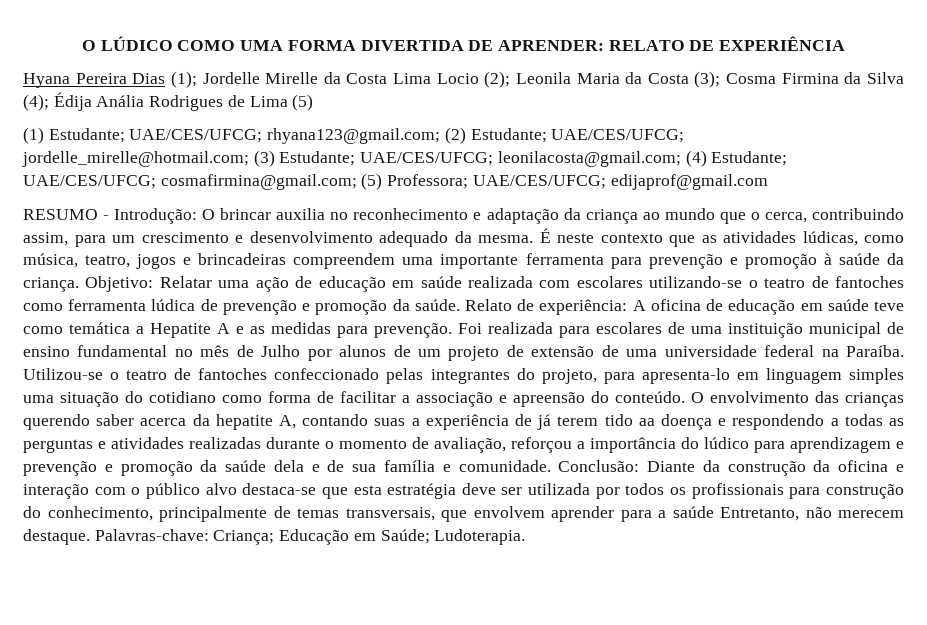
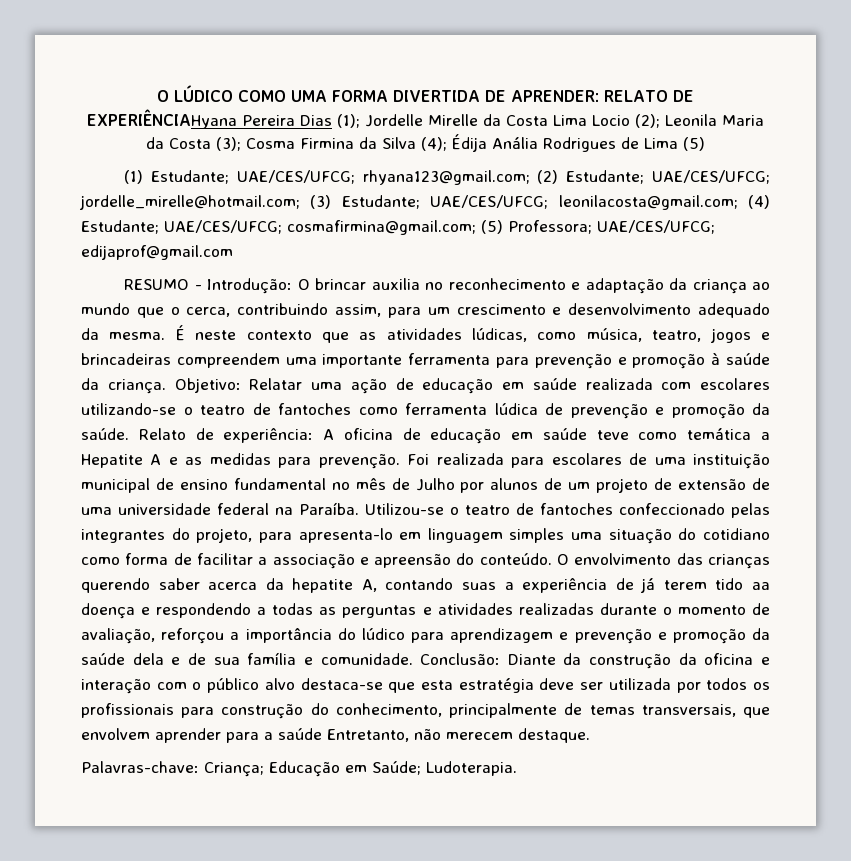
[719,36,846,51] [23,73,70,88] EXPERIÊNCIA // Hyana -> [87,109,237,129] EXPERIÊNCIAHyana
(90, 537) none -> (590, 735) //

